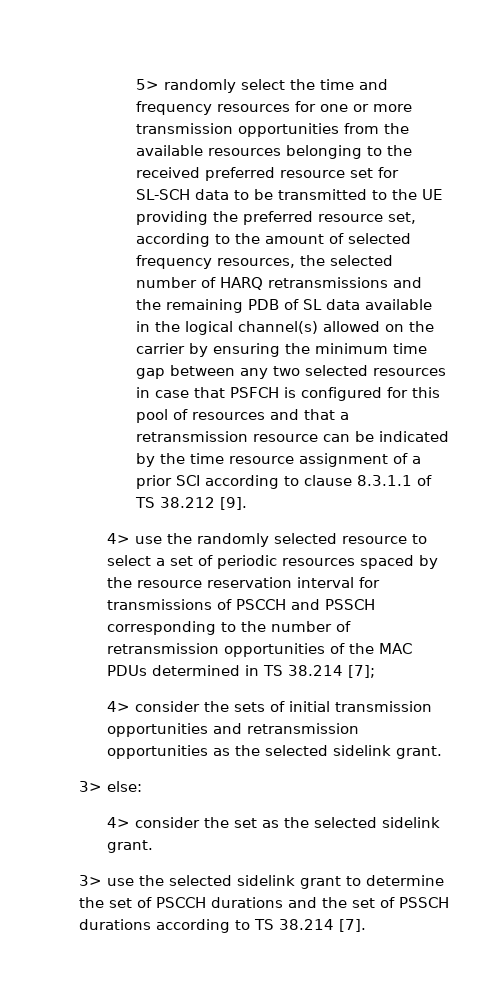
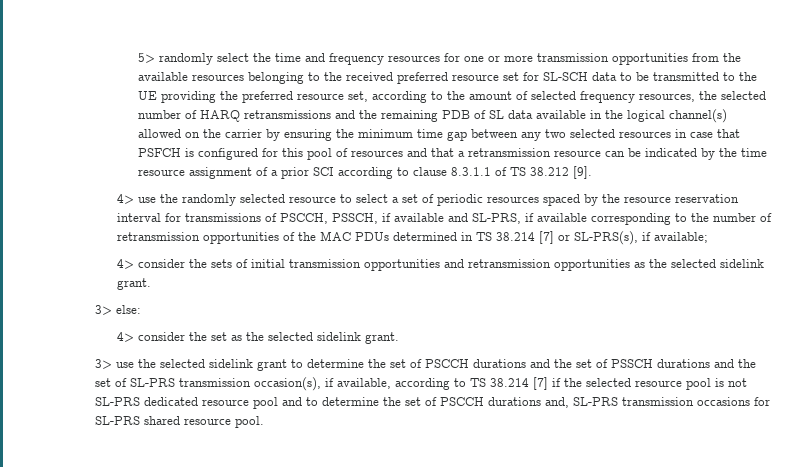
[236,599,376,610] PSCCH and PSSCH -> [279,213,587,224] PSCCH, PSSCH, if available and SL-PRS, if available
[348,665,376,678] [7]; -> [538,231,708,245] [7] or SL-PRS(s), if available;
[155,919,366,933] according to TS 38.214 [7]. -> [714,359,757,368] [95,377,748,391] [95,397,771,409] [95,416,265,428] and the set of SL-PRS transmission occasion(s), if available, according to TS 38.214 [7] if the selected resource pool is not SL-PRS dedicated resource pool and to determine the set of PSCCH durations and, SL-PRS transmission occasions for SL-PRS shared resource pool.

